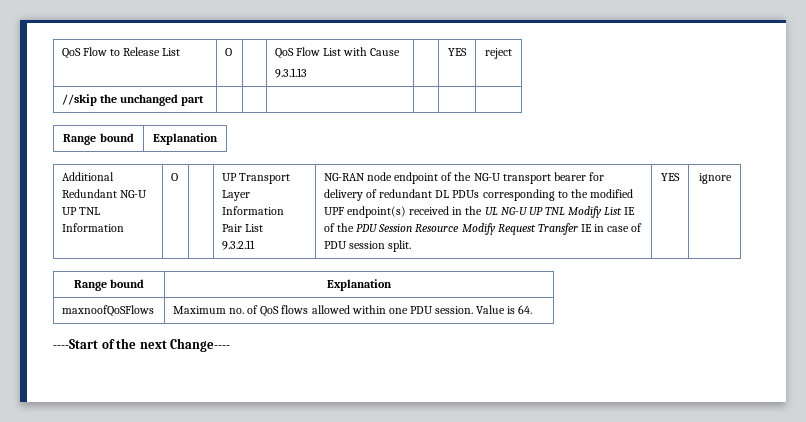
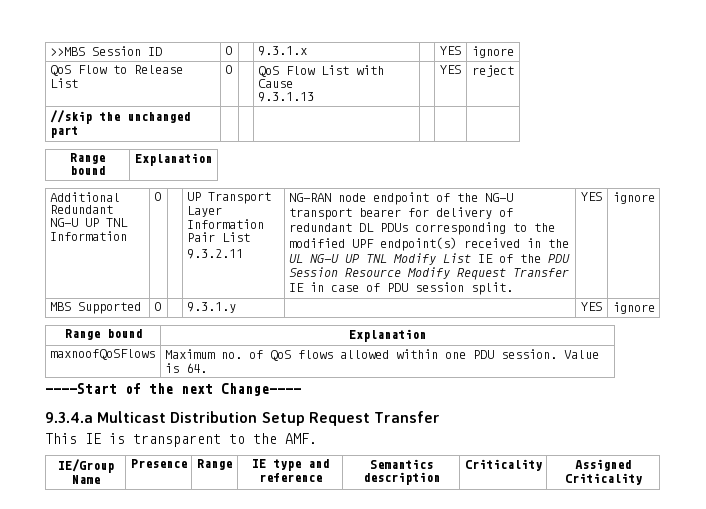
(62, 53) none -> [49,46,162,56] [224,46,232,55] [257,46,307,56] [440,46,461,55] [472,46,514,58] >>MBS Session ID | O | | 9.3.1.x | | YES | ignore //
(732, 178) none -> [49,302,141,314] [153,302,161,311] [186,302,236,313] [581,302,602,311] [612,302,655,314] // MBS Supported | O | | 9.3.1.y | | YES | ignore
(231, 345) none -> [45,411,440,426] [45,433,317,447] [57,459,114,473] [71,475,100,484] [130,459,187,468] [197,459,232,470] [251,459,329,471] [258,473,322,482] [369,459,433,469] [362,472,440,485] [464,459,542,471] [575,459,631,471] [564,473,642,485] // 9.3.4.a Multicast Distribution Setup Request Transfer // This IE is transparent to the AMF. // IE/Group Name | Presence | Range | IE type and reference | Semantics description | Criticality | Assigned Criticality

